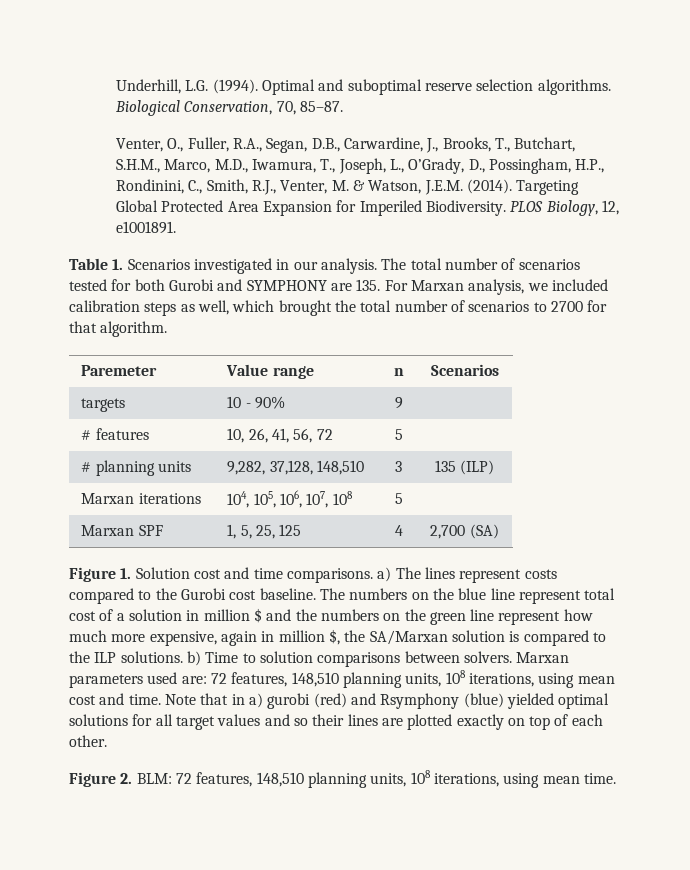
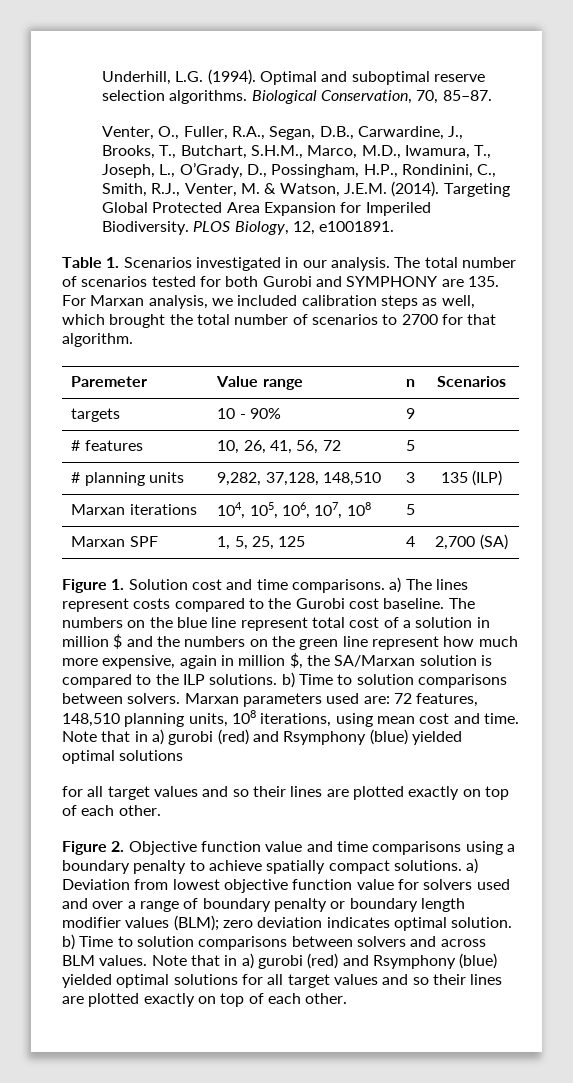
(128, 720) none -> (184, 755) //
[136,770,616,788] BLM: 72 features, 148,510 planning units, 108 iterations, using mean time. -> [128,841,515,855] [62,858,479,874] [62,879,510,893] [62,898,465,912] [62,915,513,931] [62,934,486,950] [62,953,498,969] [62,974,503,988] [62,993,348,1007] Objective function value and time comparisons using a boundary penalty to achieve spatially compact solutions. a) Deviation from lowest objective function value for solvers used and over a range of boundary penalty or boundary length modifier values (BLM); zero deviation indicates optimal solution. b) Time to solution comparisons between solvers and across BLM values. Note that in a) gurobi (red) and Rsymphony (blue) yielded optimal solutions for all target values and so their lines are plotted exactly on top of each other.

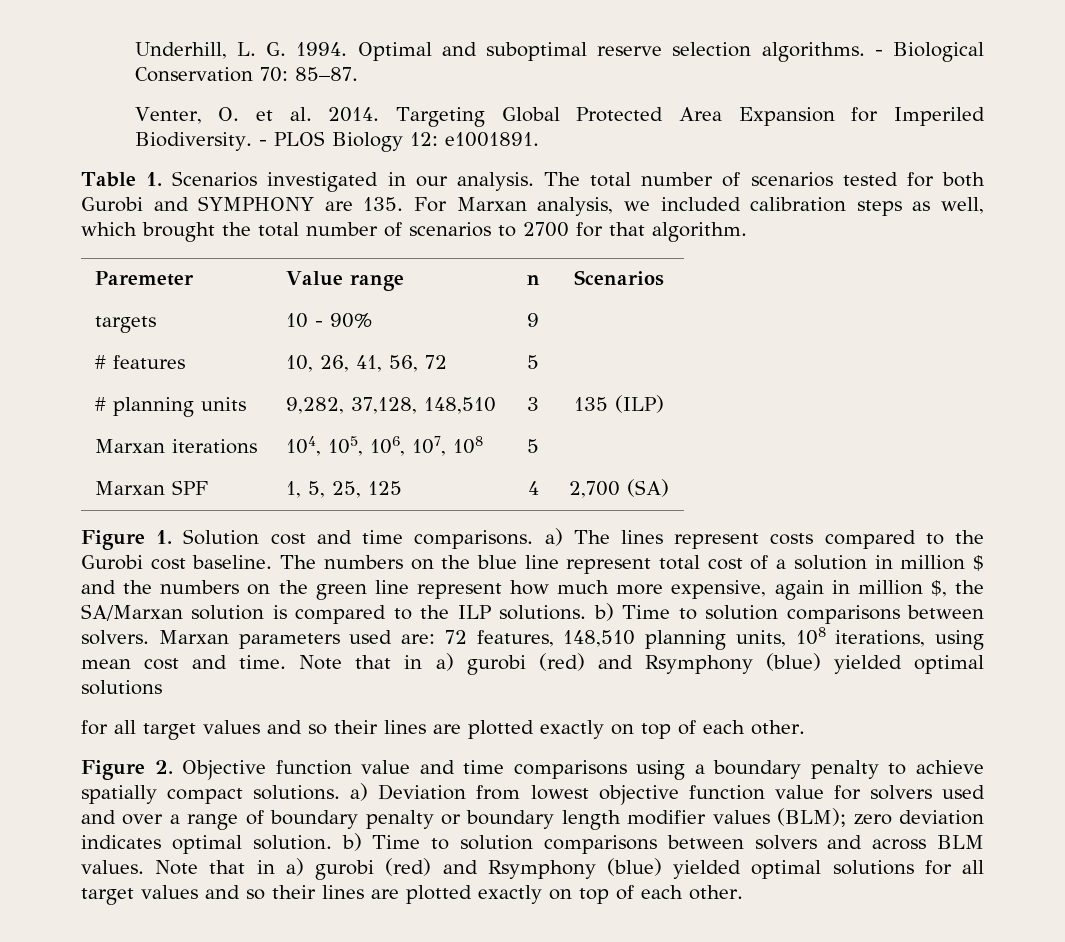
[175,69,256,85] L.G. (1994). -> [237,42,348,56] L. G. 1994.
[251,90,492,104] [102,126,464,140] [102,145,492,159] [102,162,497,178] [102,181,440,197] Biological Conservation, 70, 85–87. // Venter, O., Fuller, R.A., Segan, D.B., Carwardine, J., Brooks, T., Butchart, S.H.M., Marco, M.D., Iwamura, T., Joseph, L., O’Grady, D., Possingham, H.P., Rondinini, C., Smith, R.J., Venter, M. & Watson, J.E.M. (2014). -> [874,42,984,62] [134,67,358,82] [134,107,380,124] - Biological Conservation 70: 85–87. // Venter, O. et al. 2014.
[193,221,316,235] PLOS Biology, 12, -> [258,131,438,152] - PLOS Biology 12:

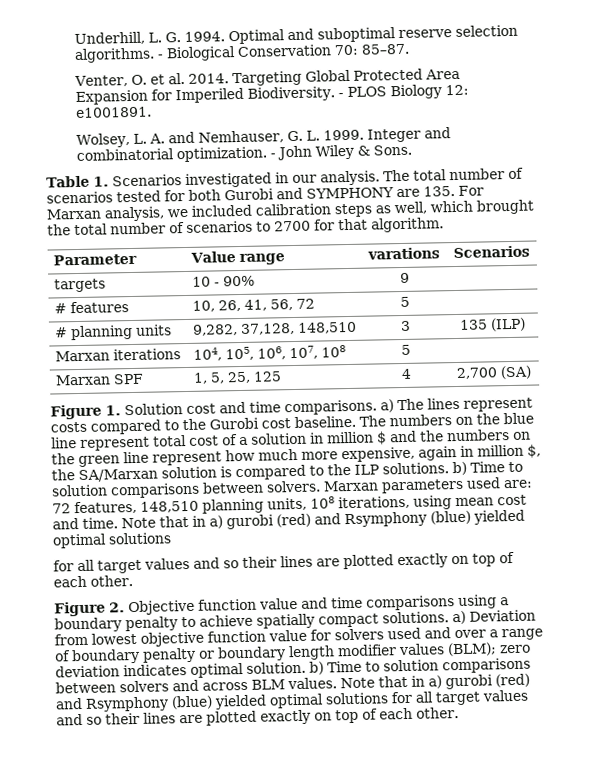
(539, 139) none -> [75,127,451,149] [75,144,412,163] // Wolsey, L. A. and Nemhauser, G. L. 1999. Integer and combinatorial optimization. - John Wiley & Sons.
[95,271,195,286] Paremeter -> [53,253,138,266] Parameter
[526,275,540,285] n -> [366,247,440,260] varations

